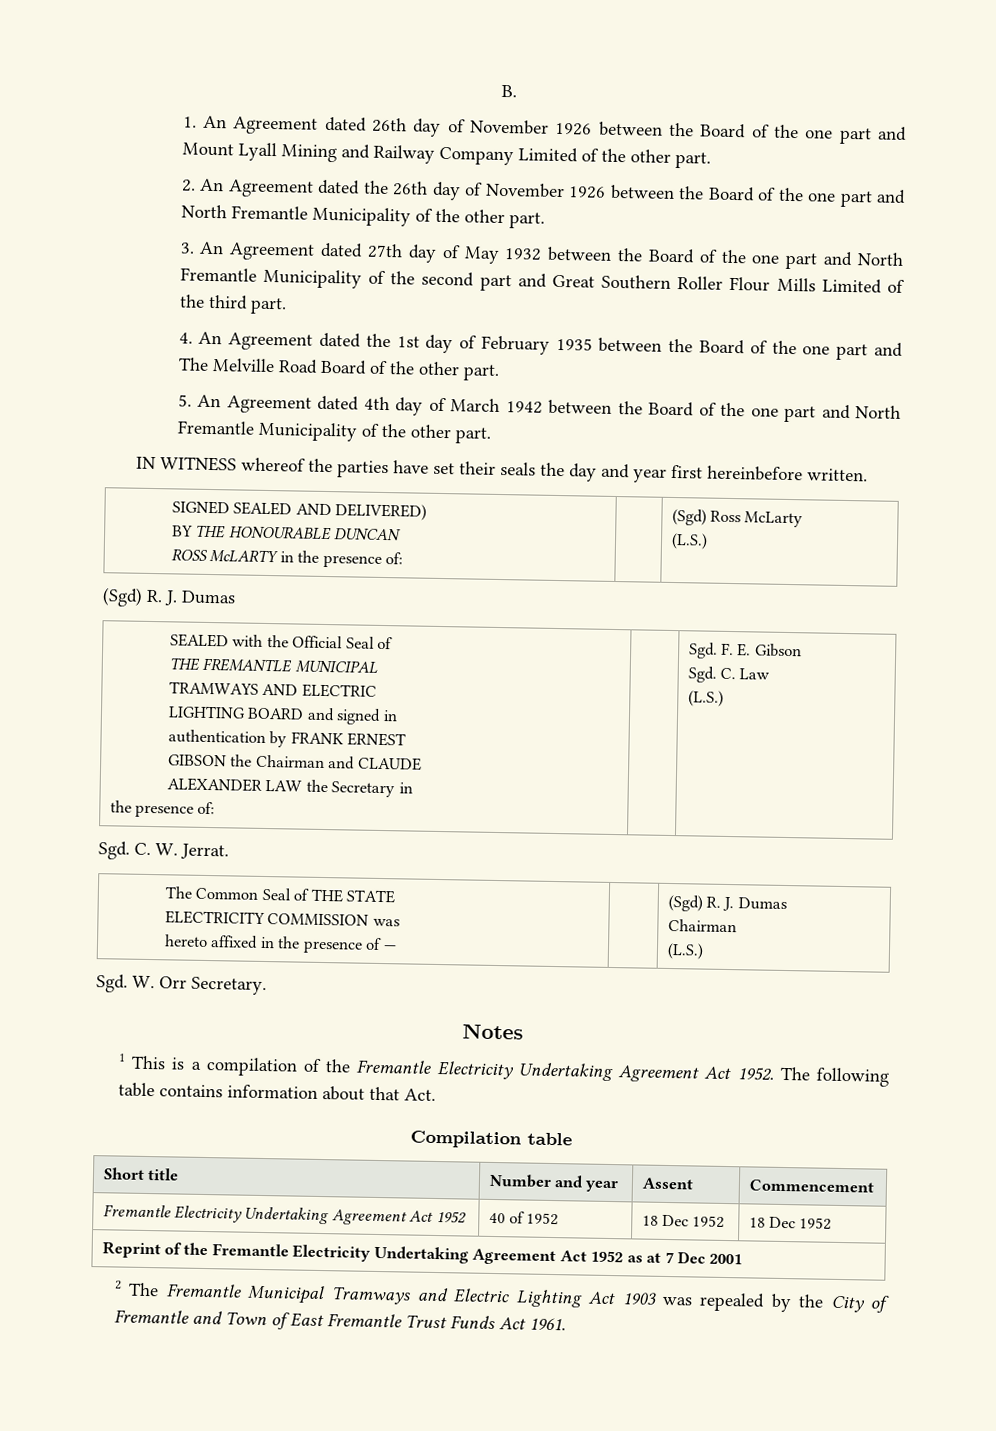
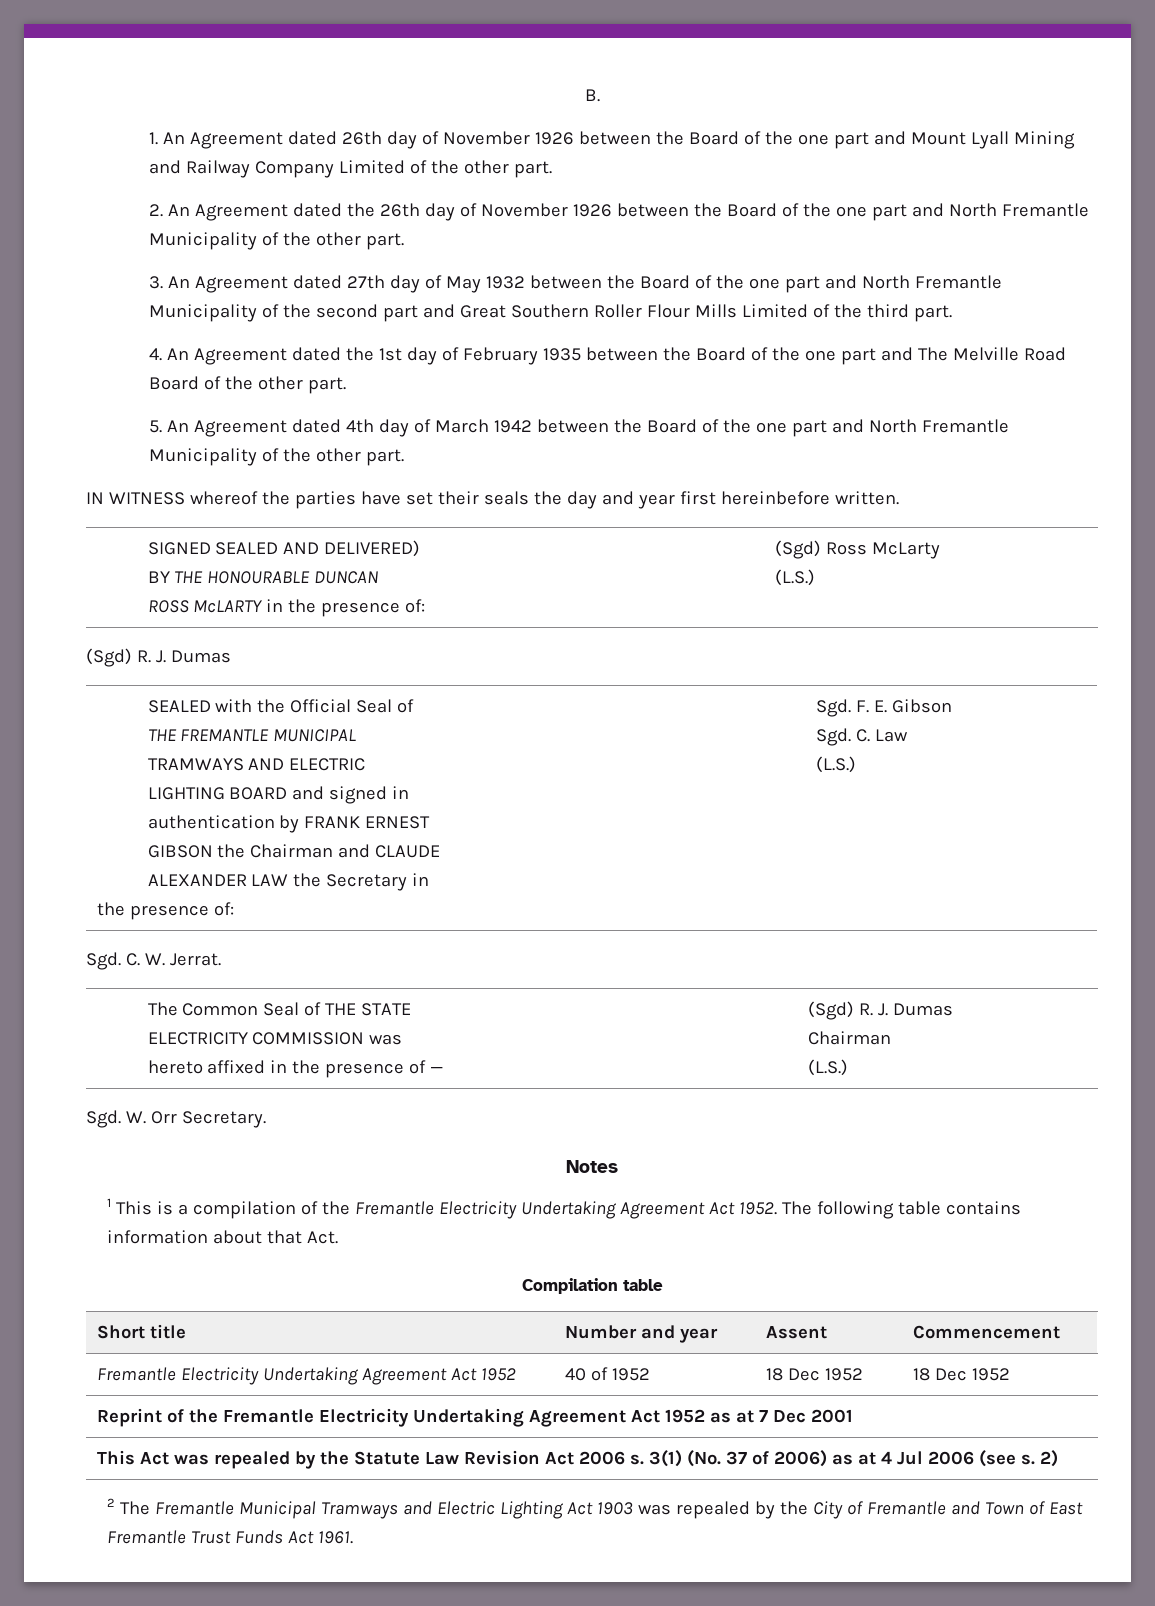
(743, 1259) none -> [97,1450,1058,1469] // This Act was repealed by the Statute Law Revision Act 2006 s. 3(1) (No. 37 of 2006) as at 4 Jul 2006 (see s. 2)

